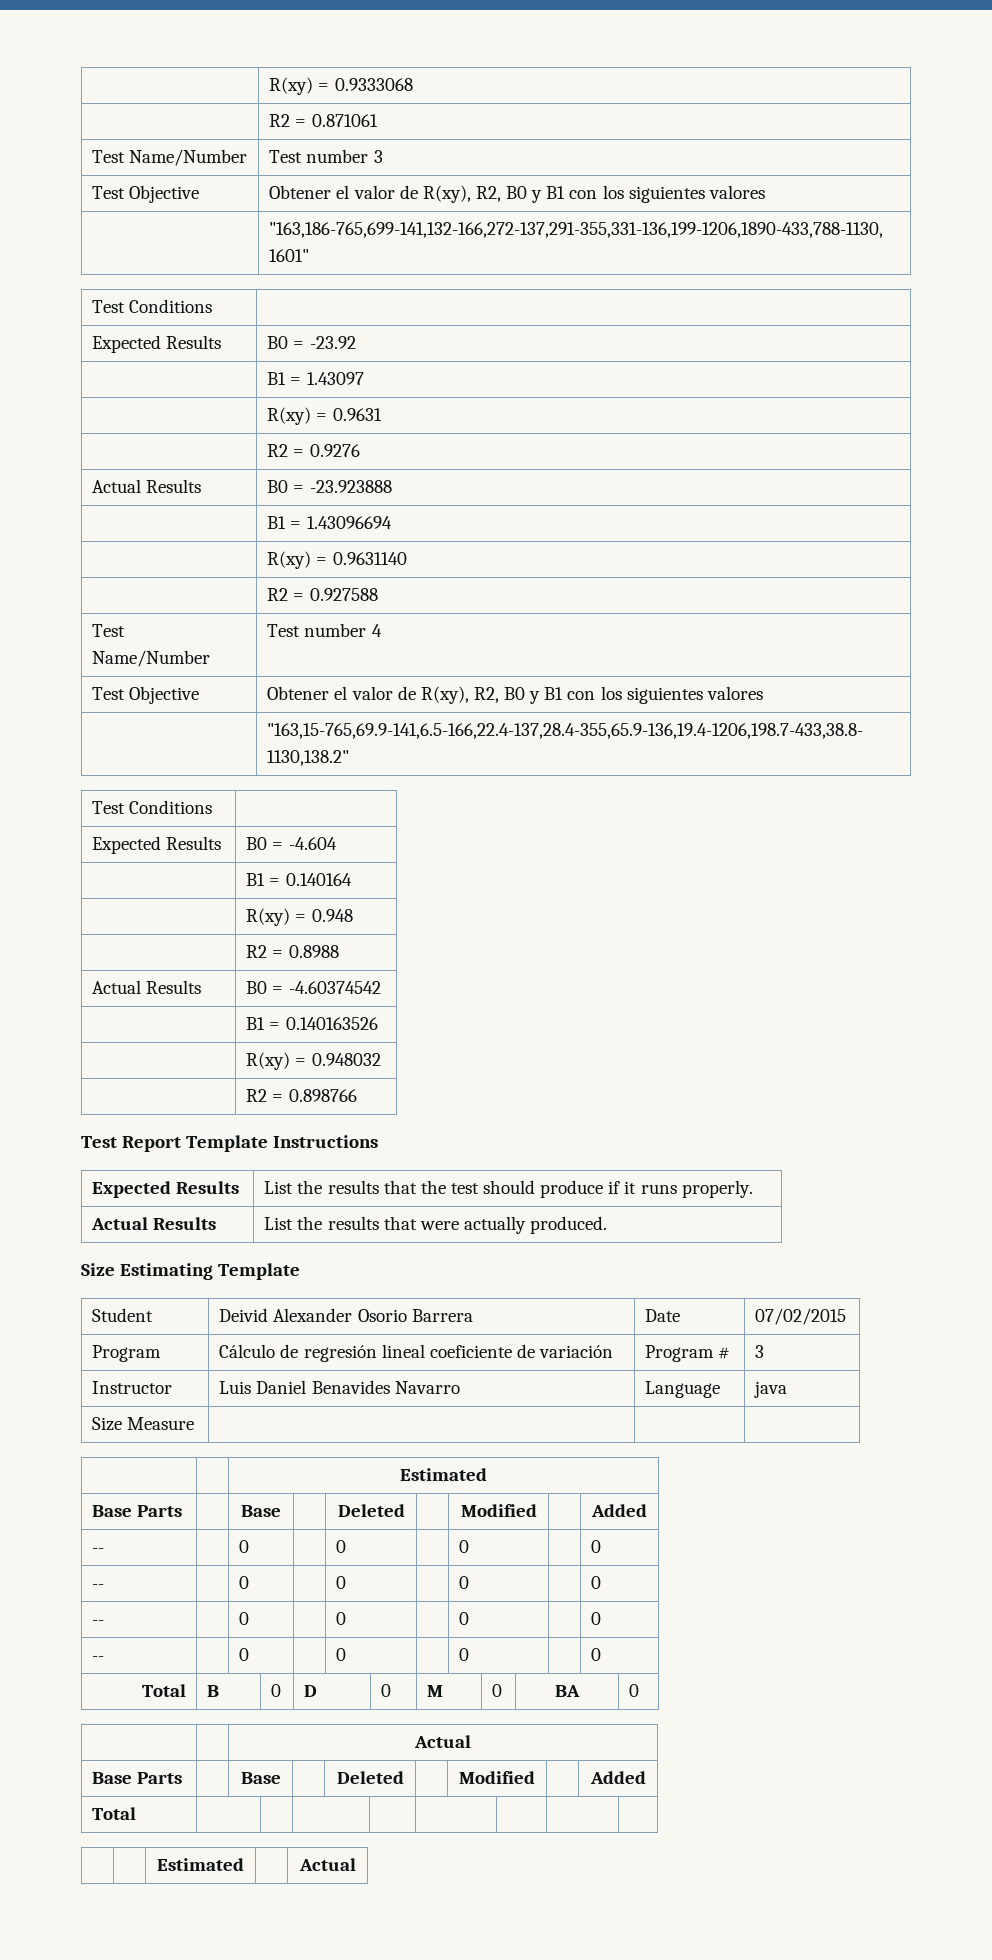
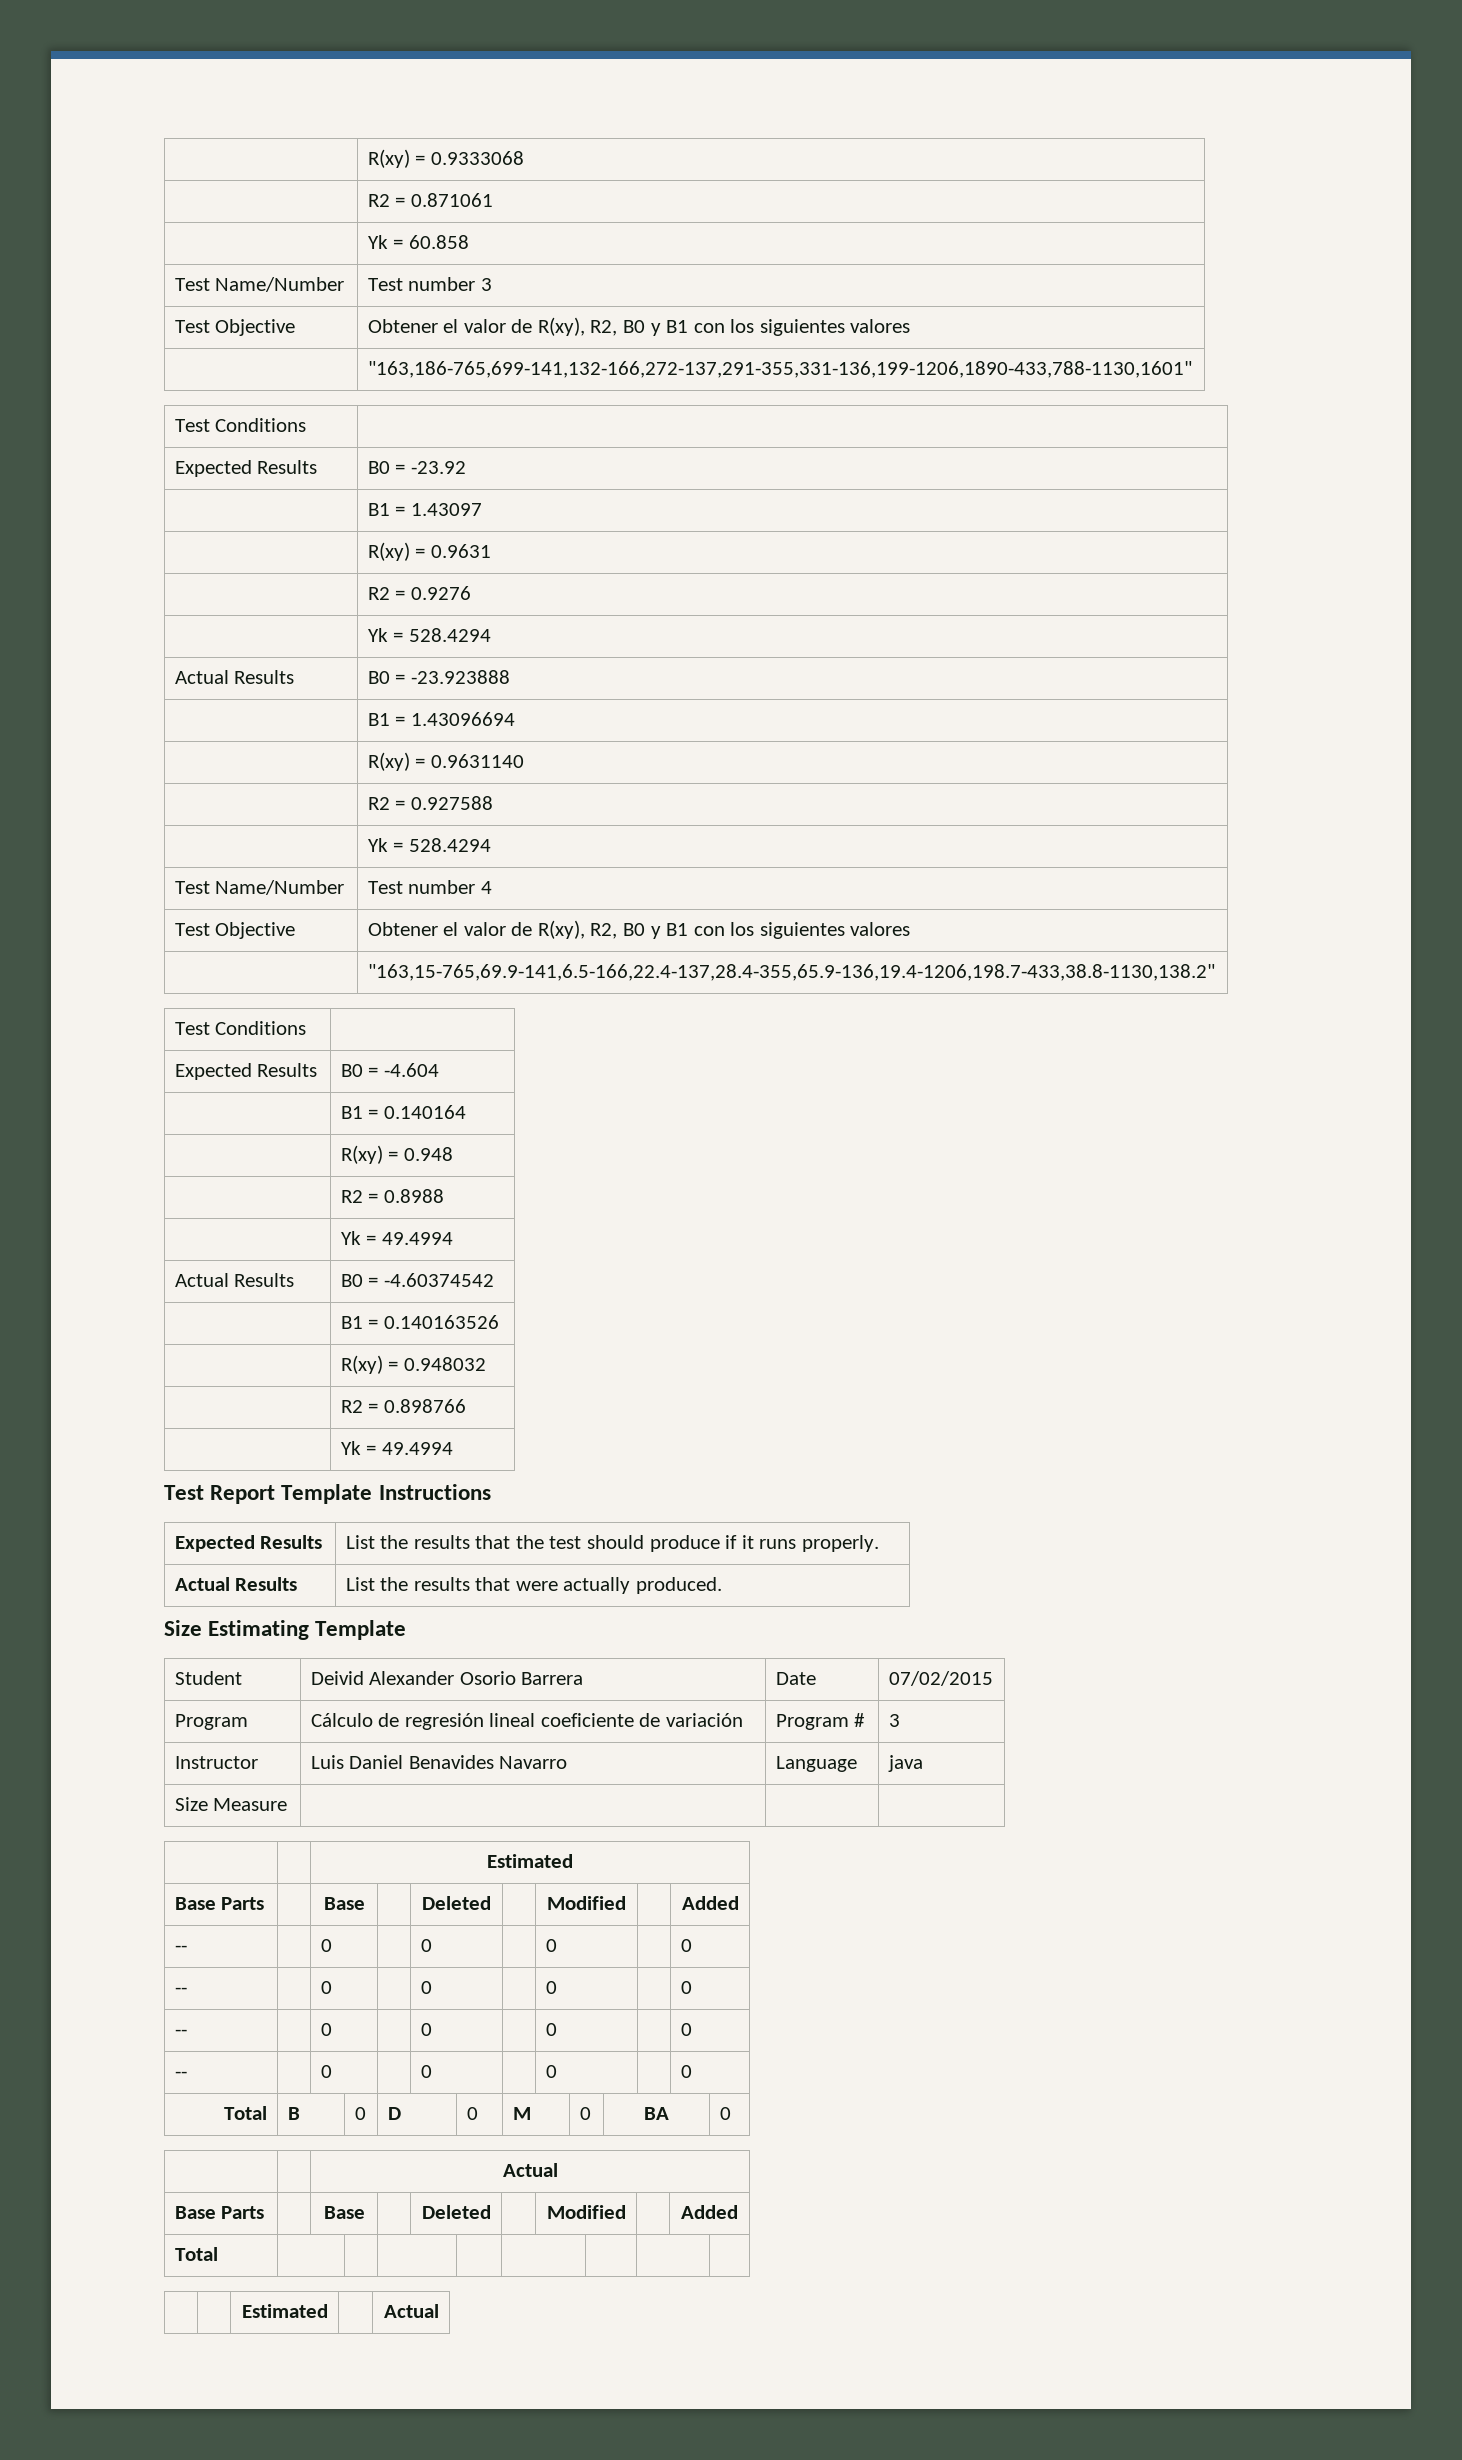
(378, 120) none -> [367,235,469,249] // | Yk = 60.858
(360, 450) none -> [367,628,491,642] // | Yk = 528.4294
(378, 594) none -> [367,838,491,852] // | Yk = 528.4294
(339, 951) none -> [340,1231,453,1245] // | Yk = 49.4994
(357, 1095) none -> [340,1441,453,1455] // | Yk = 49.4994

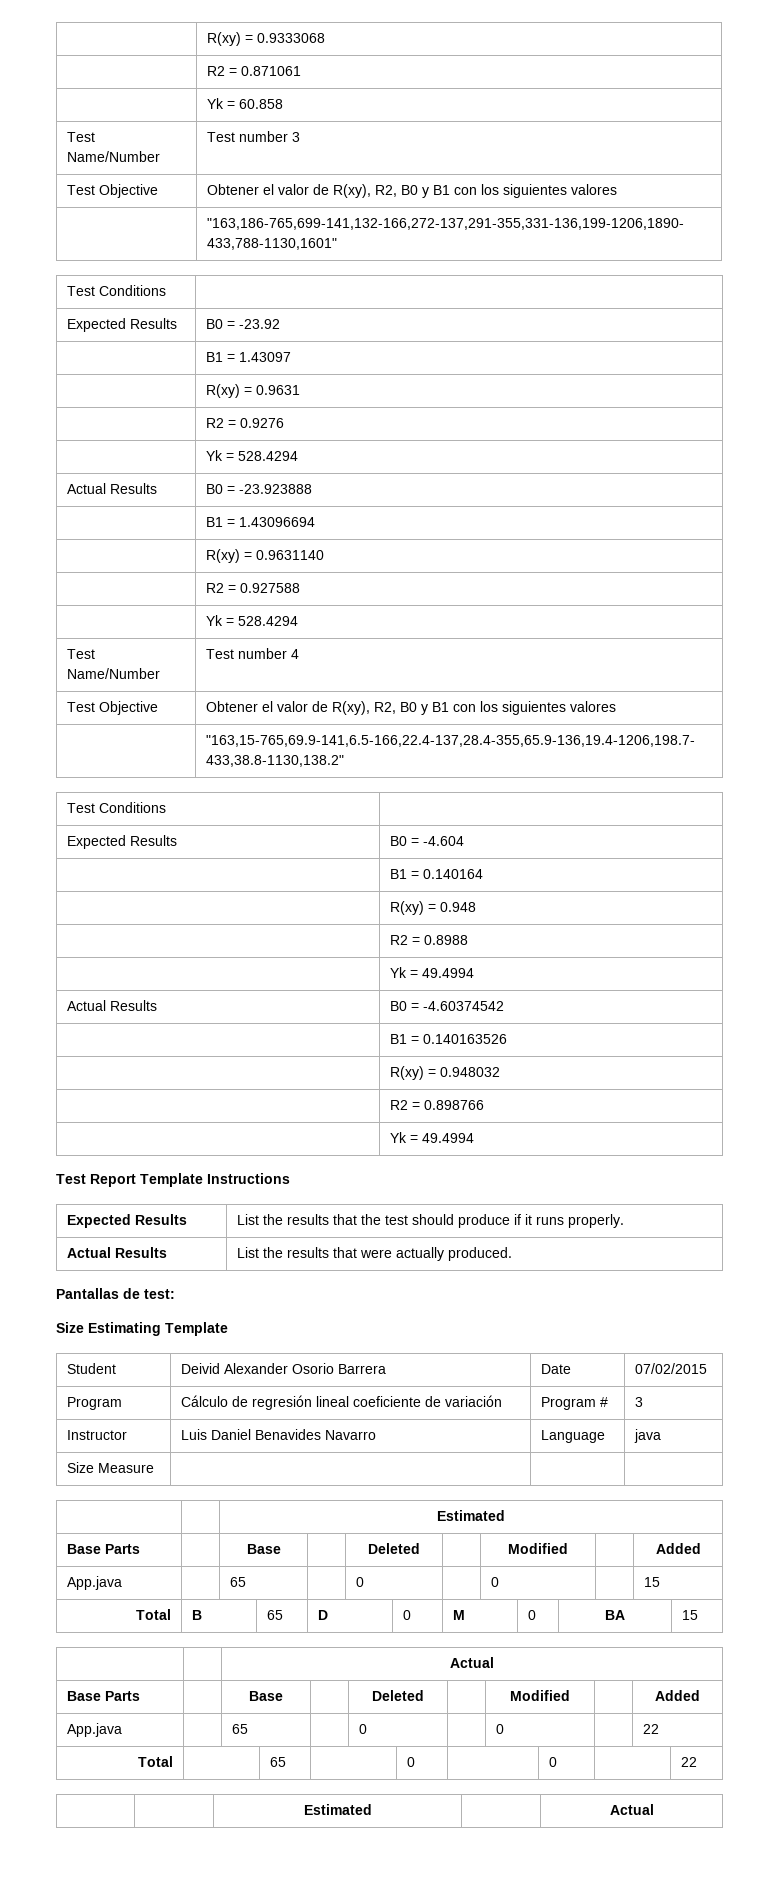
(723, 1585) none -> [56,1288,175,1299] // Pantallas de test:
[174,1945,187,1952] [320,1939,332,1952] [420,1939,432,1952] [545,1939,557,1952] [680,1939,692,1952] [174,1987,187,1994] [320,1981,332,1994] [420,1981,432,1994] [545,1981,557,1994] [680,1981,692,1994] [174,2029,187,2036] [320,2023,332,2036] [420,2023,432,2036] [545,2023,557,2036] [680,2023,692,2036] [174,2071,187,2078] [320,2065,332,2078] [420,2065,432,2078] [545,2065,557,2078] [680,2065,692,2078] -- | | 0 | | 0 | | 0 | | 0 // -- | | 0 | | 0 | | 0 | | 0 // -- | | 0 | | 0 | | 0 | | 0 // -- | | 0 | | 0 | | 0 | | 0 -> [67,1576,123,1590] [230,1577,247,1587] [356,1577,365,1587] [491,1577,500,1587] [644,1577,661,1587] App.java | | 65 | | 0 | | 0 | | 15
[354,2107,366,2120] 0 -> [267,1610,284,1620] 65
[719,2107,731,2120] 0 -> [682,1610,699,1620] 15
[174,2247,218,2261] Total | | | | | | | | -> [67,1723,123,1737] [232,1724,249,1734] [359,1724,368,1734] [496,1724,505,1734] [643,1724,660,1734] [137,1756,173,1767] [270,1757,287,1767] [407,1757,416,1767] [549,1757,558,1767] [681,1757,698,1767] App.java | | 65 | | 0 | | 0 | | 22 // Total | | 65 | | 0 | | 0 | | 22

